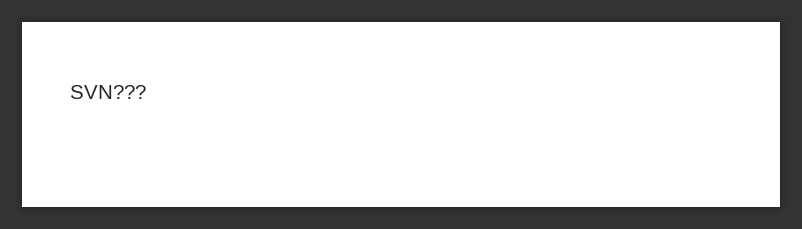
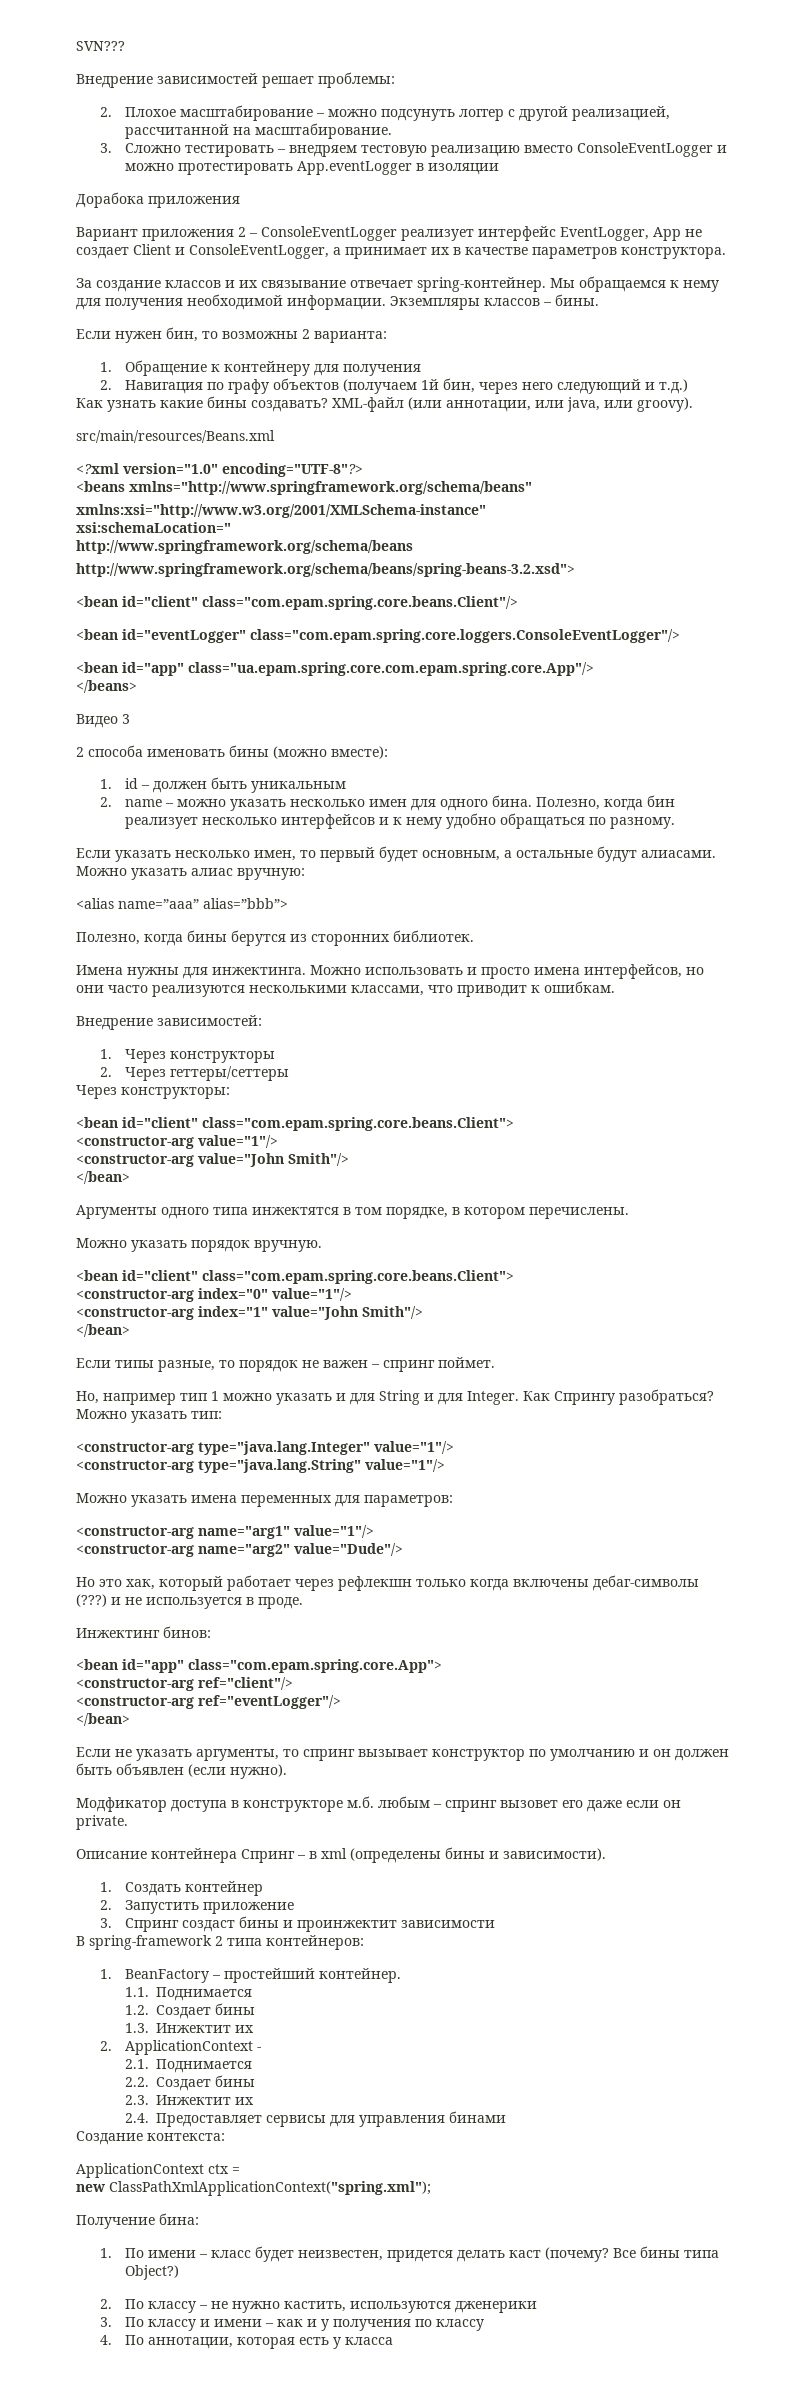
(146, 92) none -> [76,72,395,88] [100,105,670,121] [124,123,392,139] [100,142,727,157] [124,161,499,175] [76,192,240,208] [76,226,702,241] [76,244,726,259] [76,276,719,292] [76,294,599,310] [76,327,387,343] [100,360,421,376] [100,378,688,394] [76,396,693,412] [76,430,275,443] [76,463,363,477] [76,481,532,495] [76,504,486,518] [76,522,231,533] [76,540,413,554] [76,563,575,577] [76,596,518,610] [76,629,680,643] [76,662,594,676] [76,680,137,693] [76,714,130,728] [76,745,388,759] [100,777,346,793] [100,795,675,811] [124,813,675,829] [76,846,716,862] [76,866,305,880] [76,898,288,909] [76,930,474,946] [76,964,704,979] [76,981,615,997] [76,1015,262,1030] [100,1049,275,1063] [100,1066,289,1081] [76,1085,230,1099] [76,1117,514,1131] [76,1135,278,1149] [76,1153,349,1167] [76,1171,130,1184] [76,1205,629,1219] [76,1238,322,1252] [76,1270,514,1284] [76,1288,352,1302] [76,1306,423,1320] [76,1324,130,1337] [76,1357,495,1372] [76,1389,714,1405] [76,1409,222,1423] [76,1441,454,1455] [76,1459,445,1473] [76,1493,453,1507] [76,1525,374,1539] [76,1543,403,1557] [76,1575,699,1591] [76,1594,303,1609] [76,1626,211,1638] [76,1659,442,1673] [76,1677,293,1691] [76,1695,341,1709] [76,1713,130,1726] [76,1747,729,1761] [76,1763,287,1779] [76,1796,681,1812] [76,1815,128,1830] [76,1847,606,1863] [100,1881,263,1896] [100,1900,294,1914] [100,1916,495,1932] [76,1935,364,1950] [100,1968,401,1983] [124,1987,252,2001] [124,2003,255,2019] [124,2023,254,2033] [100,2040,261,2055] [124,2059,252,2073] [124,2075,255,2091] [124,2095,254,2105] [124,2111,506,2127] [76,2131,225,2145] [76,2163,240,2178] [76,2181,431,2196] [76,2213,199,2229] [100,2246,719,2262] [124,2265,179,2280] [100,2299,537,2313] [100,2317,484,2331] [100,2335,393,2349] // Внедрение зависимостей решает проблемы: // 2. Плохое масштабирование – можно подсунуть логгер с другой реализацией, рассчитанной на масштабирование. // 3. Сложно тестировать – внедряем тестовую реализацию вместо ConsoleEventLogger и можно протестировать App.eventLogger в изоляции // Дорабока приложения // Вариант приложения 2 – ConsoleEventLogger реализует интерфейс EventLogger, App не создает Client и ConsoleEventLogger, а принимает их в качестве параметров конструктора. // За создание классов и их связывание отвечает spring-контейнер. Мы обращаемся к нему для получения необходимой информации. Экземпляры классов – бины. // Если нужен бин, то возможны 2 варианта: // 1. Обращение к контейнеру для получения // 2. Навигация по графу объектов (получаем 1й бин, через него следующий и т.д.) // Как узнать какие бины создавать? XML-файл (или аннотации, или java, или groovy). // src/main/resources/Beans.xml // <?xml version="1.0" encoding="UTF-8"?> // <beans xmlns="http://www.springframework.org/schema/beans" // xmlns:xsi="http://www.w3.org/2001/XMLSchema-instance" // xsi:schemaLocation=" // http://www.springframework.org/schema/beans // http://www.springframework.org/schema/beans/spring-beans-3.2.xsd"> // <bean id="client" class="com.epam.spring.core.beans.Client"/> // <bean id="eventLogger" class="com.epam.spring.core.loggers.ConsoleEventLogger"/> // <bean id="app" class="ua.epam.spring.core.com.epam.spring.core.App"/> // </beans> // Видео 3 // 2 способа именовать бины (можно вместе): // 1. id – должен быть уникальным // 2. name – можно указать несколько имен для одного бина. Полезно, когда бин реализует несколько интерфейсов и к нему удобно обращаться по разному. // Если указать несколько имен, то первый будет основным, а остальные будут алиасами. Можно указать алиас вручную: // <alias name=”aaa” alias=”bbb”> // Полезно, когда бины берутся из сторонних библиотек. // Имена нужны для инжектинга. Можно использовать и просто имена интерфейсов, но они часто реализуются несколькими классами, что приводит к ошибкам. // Внедрение зависимостей: // 1. Через конструкторы // 2. Через геттеры/сеттеры // Через конструкторы: // <bean id="client" class="com.epam.spring.core.beans.Client"> // <constructor-arg value="1"/> // <constructor-arg value="John Smith"/> // </bean> // Аргументы одного типа инжектятся в том порядке, в котором перечислены. // Можно указать порядок вручную. // <bean id="client" class="com.epam.spring.core.beans.Client"> // <constructor-arg index="0" value="1"/> // <constructor-arg index="1" value="John Smith"/> // </bean> // Если типы разные, то порядок не важен – спринг поймет. // Но, например тип 1 можно указать и для String и для Integer. Как Спрингу разобраться? Можно указать тип: // <constructor-arg type="java.lang.Integer" value="1"/> // <constructor-arg type="java.lang.String" value="1"/> // Можно указать имена переменных для параметров: // <constructor-arg name="arg1" value="1"/> // <constructor-arg name="arg2" value="Dude"/> // Но это хак, который работает через рефлекшн только когда включены дебаг-символы (???) и не используется в проде. // Инжектинг бинов: // <bean id="app" class="com.epam.spring.core.App"> // <constructor-arg ref="client"/> // <constructor-arg ref="eventLogger"/> // </bean> // Если не указать аргументы, то спринг вызывает конструктор по умолчанию и он должен быть объявлен (если нужно). // Модфикатор доступа в конструкторе м.б. любым – спринг вызовет его даже если он private. // Описание контейнера Спринг – в xml (определены бины и зависимости). // 1. Создать контейнер // 2. Запустить приложение // 3. Спринг создаст бины и проинжектит зависимости // В spring-framework 2 типа контейнеров: // 1. BeanFactory – простейший контейнер. // 1.1. Поднимается // 1.2. Создает бины // 1.3. Инжектит их // 2. ApplicationContext - // 2.1. Поднимается // 2.2. Создает бины // 2.3. Инжектит их // 2.4. Предоставляет сервисы для управления бинами // Создание контекста: // ApplicationContext ctx = // new ClassPathXmlApplicationContext("spring.xml"); // Получение бина: // 1. По имени – класс будет неизвестен, придется делать каст (почему? Все бины типа Object?) // 2. По классу – не нужно кастить, используются дженерики // 3. По классу и имени – как и у получения по классу // 4. По аннотации, которая есть у класса

